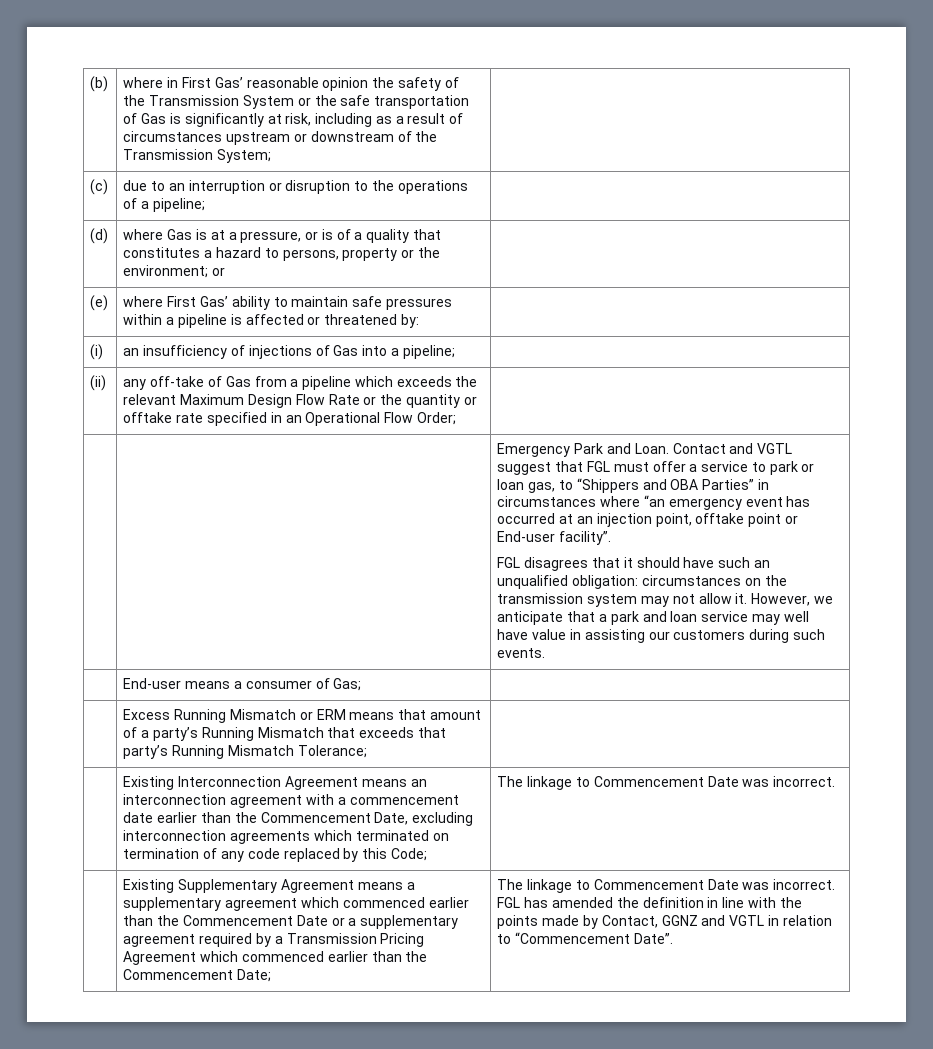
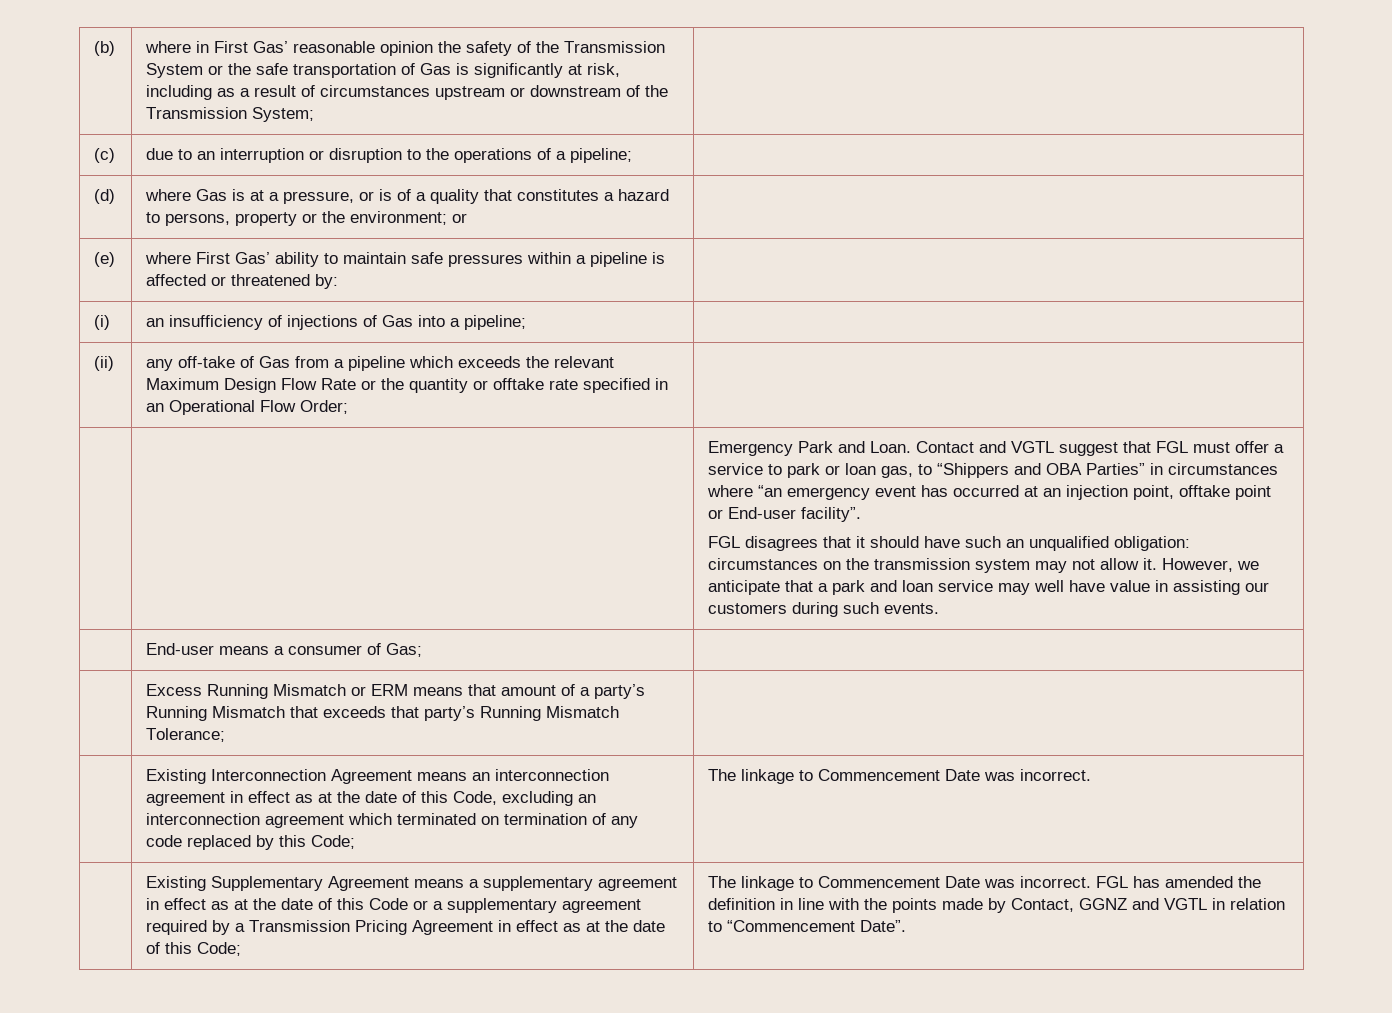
[305,794,459,805] [123,812,474,826] [123,830,311,844] with a commencement date earlier than the Commencement Date, excluding interconnection agreements -> [230,791,597,806] [146,813,345,828] in effect as at the date of this Code, excluding an interconnection agreement
[300,897,469,908] [123,915,328,926] which commenced earlier than the Commencement Date -> [146,898,409,910] in effect as at the date of this Code
[200,951,428,962] [123,969,272,982] which commenced earlier than the Commencement Date; -> [498,920,666,932] [146,942,242,956] in effect as at the date of this Code;

